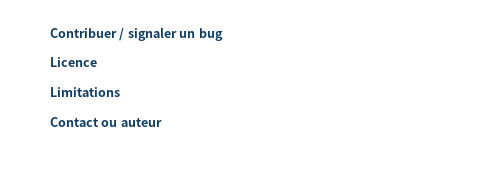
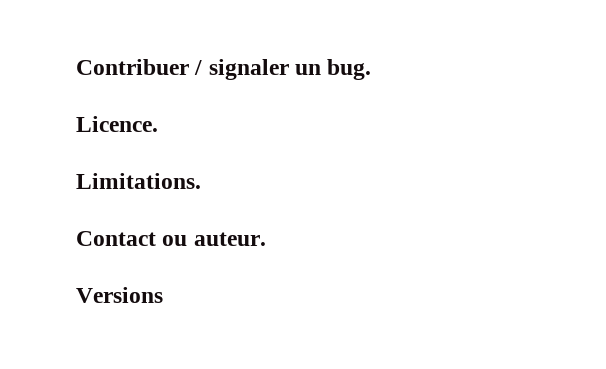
[198,28,223,41] [50,57,97,67] [50,87,120,97] bug // Licence // Limitations -> [327,59,372,80] [76,116,158,132] [76,173,201,189] bug. // Licence. // Limitations.
[120,118,162,127] auteur -> [193,232,266,246] [76,287,163,303] auteur. // Versions

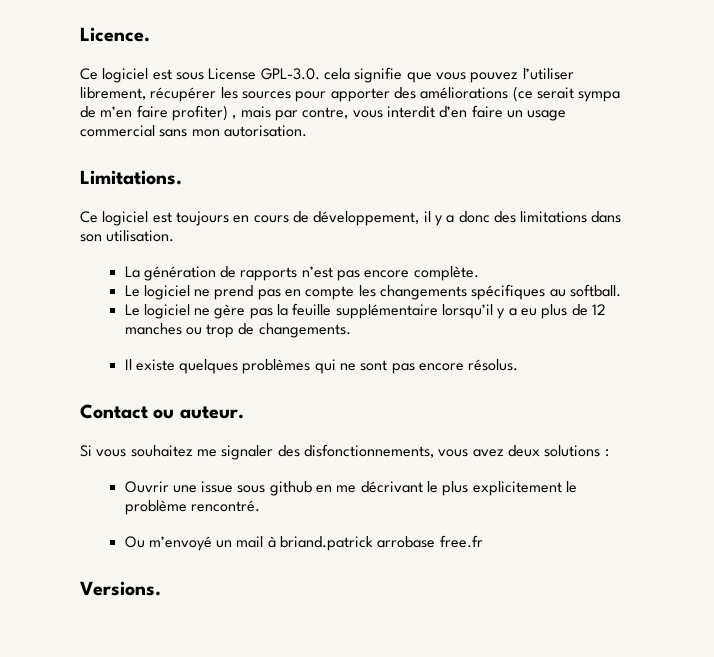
[76,59,372,80] [76,116,158,132] [76,173,201,189] [76,231,266,246] [76,287,163,303] Contribuer / signaler un bug. // Licence. // Limitations. // Contact ou auteur. // Versions -> [80,27,150,42] [80,67,574,83] [80,86,621,102] [80,105,567,121] [80,125,307,137] [80,170,182,185] [80,211,622,226] [80,230,175,242] [124,266,479,281] [124,284,622,300] [124,303,606,319] [124,323,351,338] [124,359,519,374] [80,404,244,419] [80,444,609,460] [124,481,578,496] [124,500,260,515] [124,535,483,551] [80,581,161,596] Licence. // Ce logiciel est sous License GPL-3.0. cela signifie que vous pouvez l’utiliser librement, récupérer les sources pour apporter des améliorations (ce serait sympa de m’en faire profiter) , mais par contre, vous interdit d’en faire un usage commercial sans mon autorisation. // Limitations. // Ce logiciel est toujours en cours de développement, il y a donc des limitations dans son utilisation. // La génération de rapports n’est pas encore complète. // Le logiciel ne prend pas en compte les changements spécifiques au softball. // Le logiciel ne gère pas la feuille supplémentaire lorsqu’il y a eu plus de 12 manches ou trop de changements. // Il existe quelques problèmes qui ne sont pas encore résolus. // Contact ou auteur. // Si vous souhaitez me signaler des disfonctionnements, vous avez deux solutions : // Ouvrir une issue sous github en me décrivant le plus explicitement le problème rencontré. // Ou m’envoyé un mail à briand.patrick arrobase free.fr // Versions.

